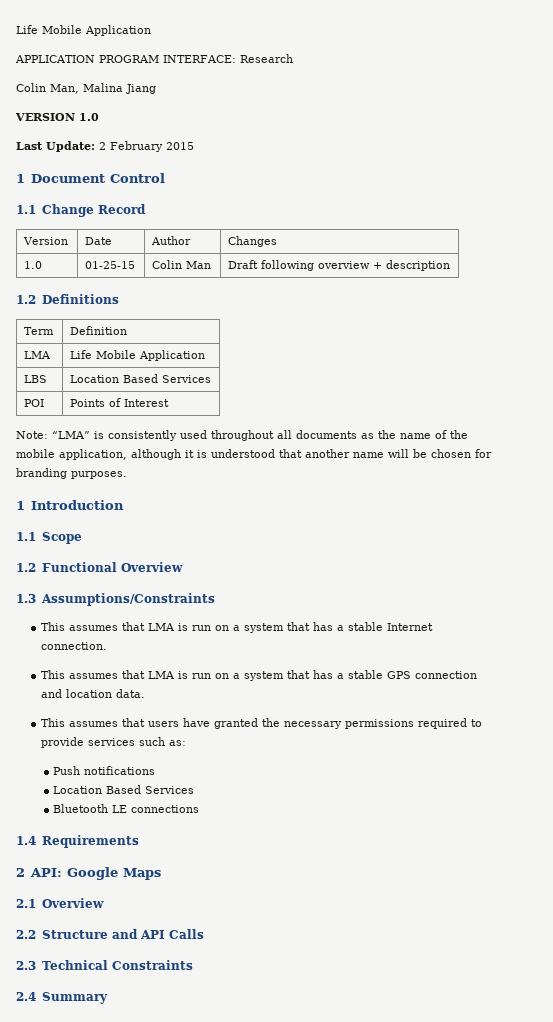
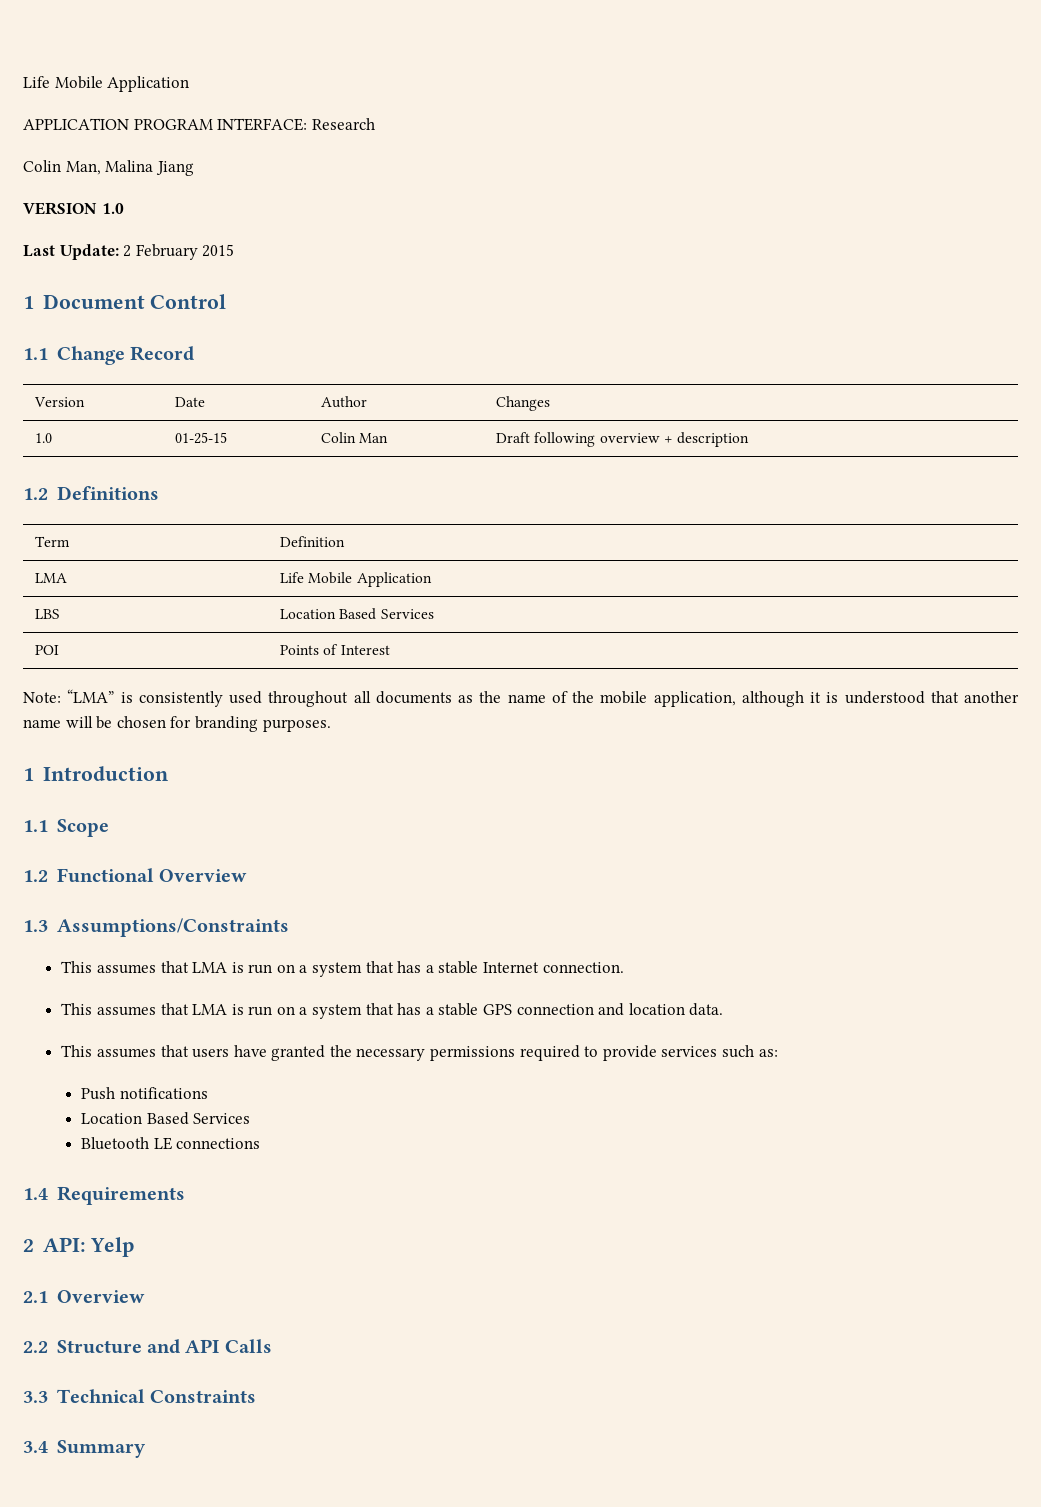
[66,867,161,880] Google Maps -> [90,1237,135,1257] Yelp
[16,961,36,970] 2.3 -> [23,1391,48,1403] 3.3
[16,992,36,1001] 2.4 -> [23,1441,48,1453] 3.4

